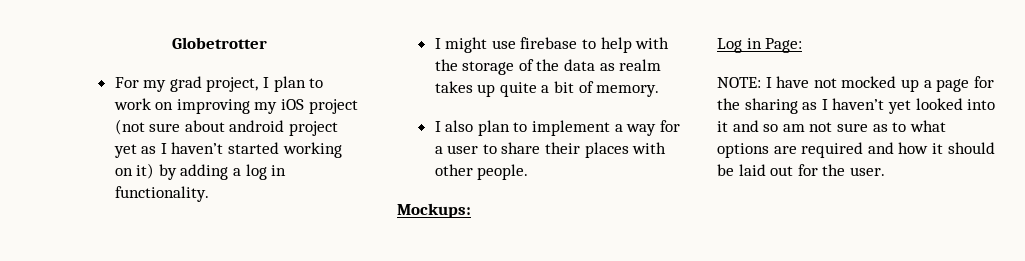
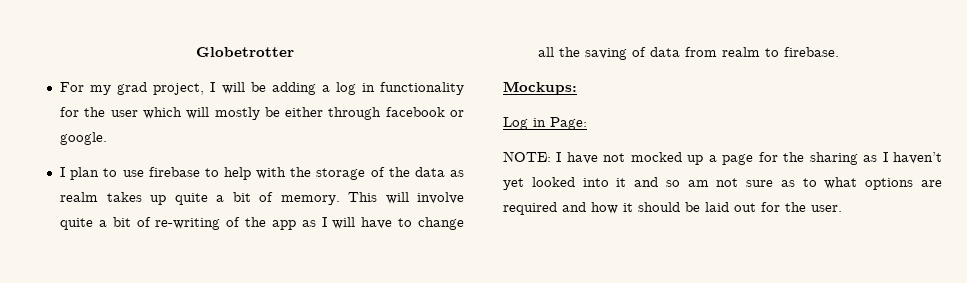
[273,76,324,92] [113,98,358,114] [114,119,338,136] [113,142,342,158] [114,163,287,180] [114,186,209,202] [434,37,488,53] plan to work on improving my iOS project (not sure about android project yet as I haven’t started working on it) by adding a log in functionality. // I might -> [221,82,464,95] [60,107,465,120] [60,132,108,145] [60,167,118,180] will be adding a log in functionality for the user which will mostly be either through facebook or google. // I plan to
[434,120,680,136] [434,142,667,158] [434,164,529,180] // I also plan to implement a way for a user to share their places with other people. -> [348,192,465,204] [60,217,465,230] [538,47,840,60] This will involve quite a bit of re-writing of the app as I will have to change all the saving of data from realm to firebase.

